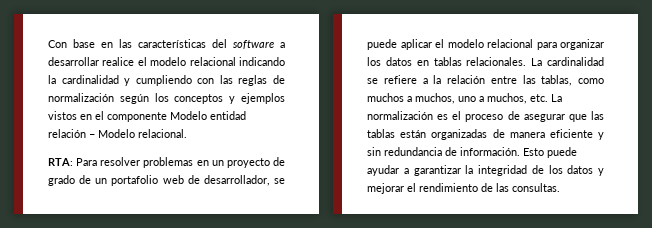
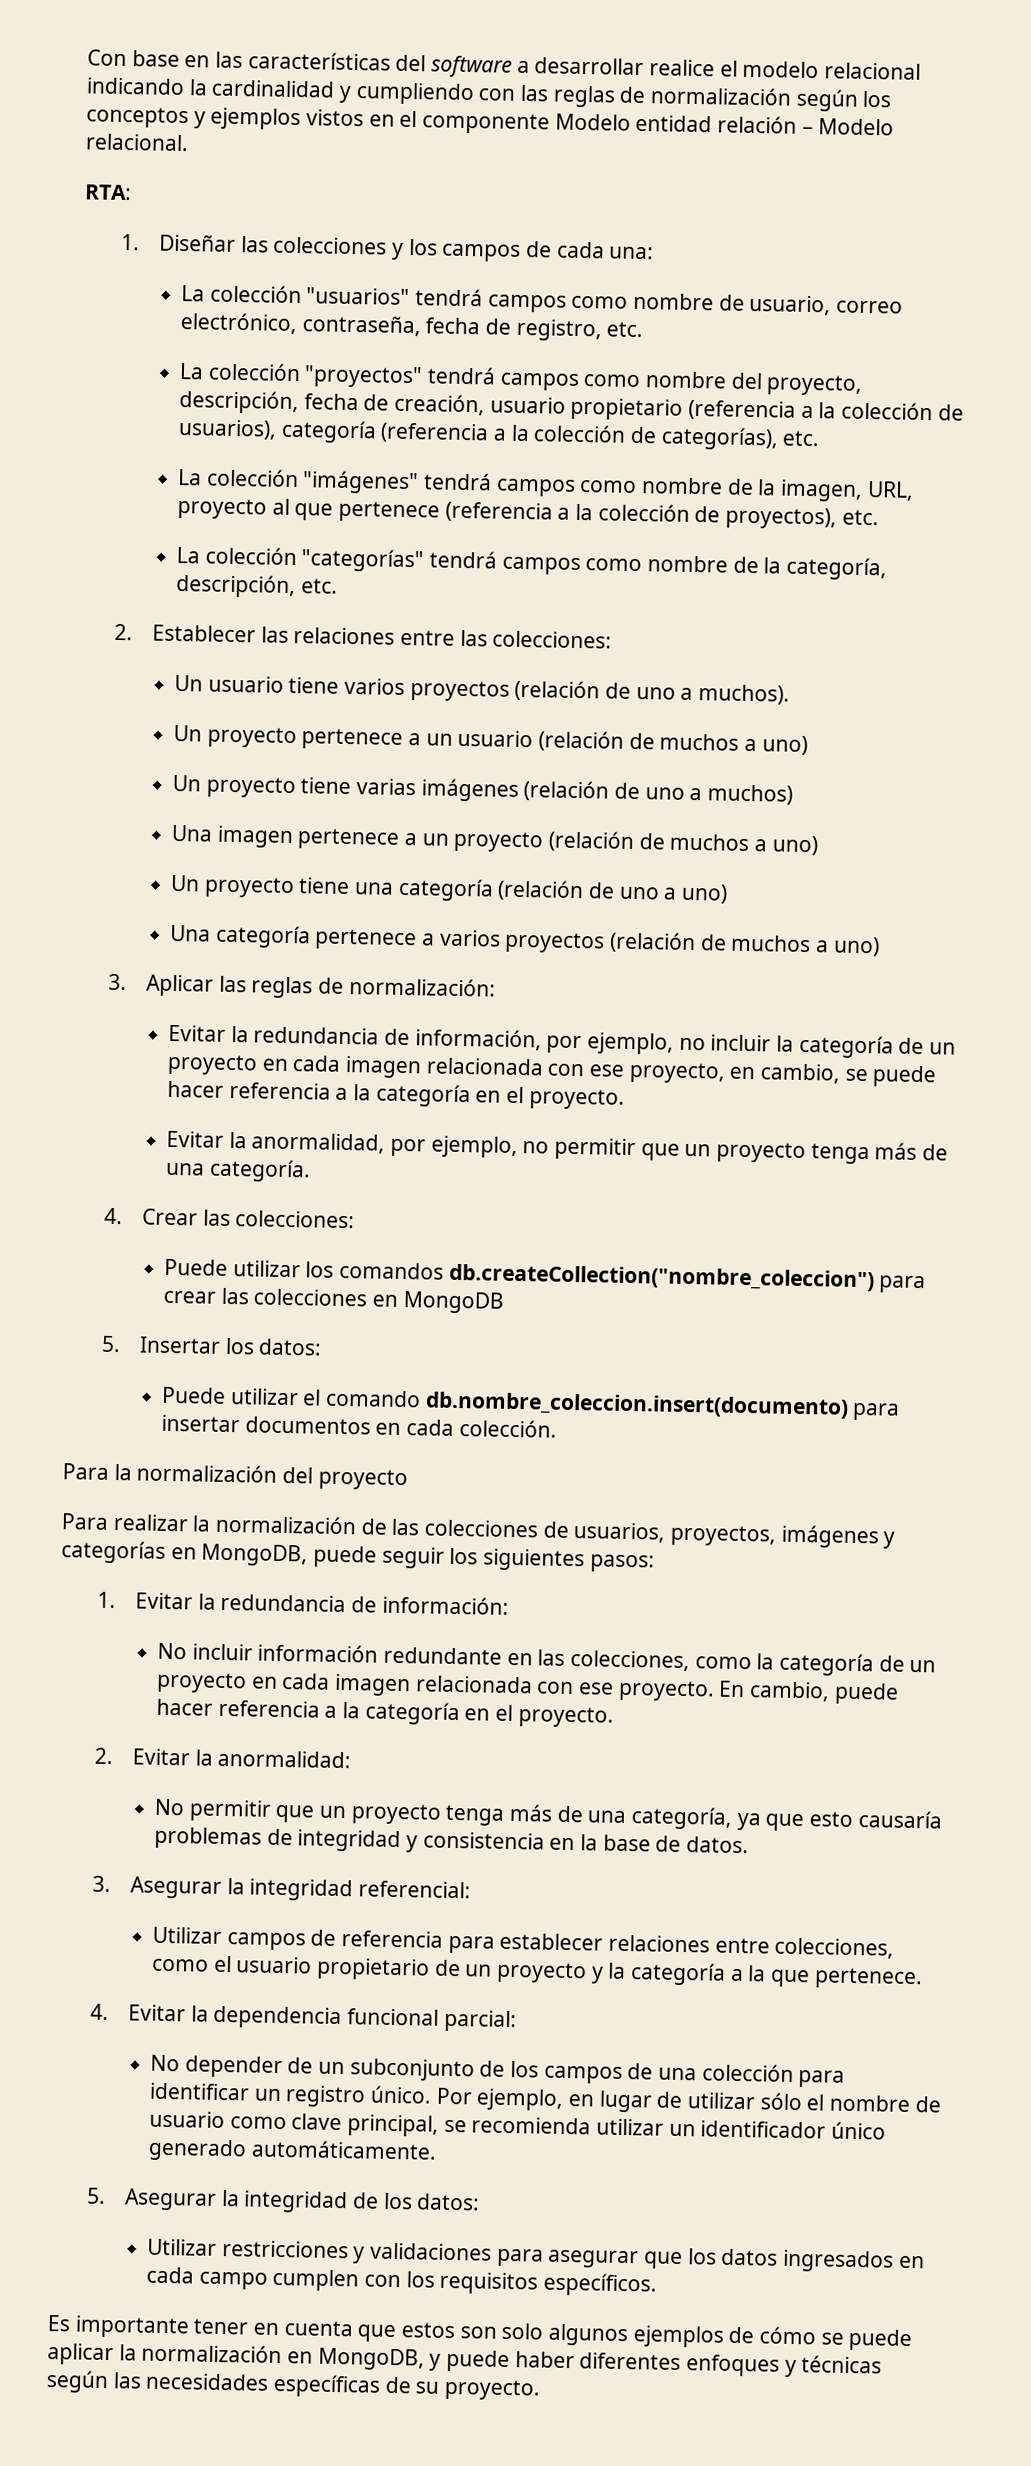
[76,157,285,168] [48,175,285,186] [367,39,604,50] [367,57,604,66] [367,75,604,86] [367,93,562,104] [367,111,604,122] [367,129,604,140] [367,147,577,158] [367,165,604,176] [367,183,560,194] Para resolver problemas en un proyecto de grado de un portafolio web de desarrollador, se puede aplicar el modelo relacional para organizar los datos en tablas relacionales. La cardinalidad se refiere a la relación entre las tablas, como muchos a muchos, uno a muchos, etc. La normalización es el proceso de asegurar que las tablas están organizadas de manera eficiente y sin redundancia de información. Esto puede ayudar a garantizar la integridad de los datos y mejorar el rendimiento de las consultas. -> [121,233,655,262] [180,284,903,316] [179,312,644,342] [178,362,864,396] [178,389,964,421] [177,418,821,451] [177,468,914,502] [176,497,879,530] [175,546,887,581] [175,573,338,599] [114,623,613,649] [173,674,790,705] [172,724,808,756] [171,774,793,805] [170,824,818,856] [169,874,728,904] [169,924,880,957] [108,973,496,999] [167,1024,957,1059] [166,1053,937,1088] [166,1080,625,1110] [165,1130,949,1165] [164,1158,311,1183] [104,1207,356,1229] [163,1258,927,1294] [162,1287,504,1314] [101,1335,323,1356] [160,1386,901,1421] [160,1414,557,1438] [62,1463,408,1491] [61,1513,896,1549] [61,1540,655,1573] [97,1591,509,1615] [156,1642,937,1677] [155,1671,899,1705] [155,1698,614,1728] [94,1747,352,1769] [153,1798,942,1832] [153,1826,749,1854] [92,1875,471,1902] [151,1926,895,1959] [151,1955,923,1990] [90,2003,517,2033] [149,2054,846,2088] [148,2082,941,2113] [148,2110,886,2140] [147,2138,437,2162] [86,2187,481,2214] [146,2238,925,2273] [145,2266,657,2297] [47,2315,913,2352] [47,2343,883,2378] [46,2369,541,2401] // 1. Diseñar las colecciones y los campos de cada una: // La colección "usuarios" tendrá campos como nombre de usuario, correo electrónico, contraseña, fecha de registro, etc. // La colección "proyectos" tendrá campos como nombre del proyecto, descripción, fecha de creación, usuario propietario (referencia a la colección de usuarios), categoría (referencia a la colección de categorías), etc. // La colección "imágenes" tendrá campos como nombre de la imagen, URL, proyecto al que pertenece (referencia a la colección de proyectos), etc. // La colección "categorías" tendrá campos como nombre de la categoría, descripción, etc. // 2. Establecer las relaciones entre las colecciones: // Un usuario tiene varios proyectos (relación de uno a muchos). // Un proyecto pertenece a un usuario (relación de muchos a uno) // Un proyecto tiene varias imágenes (relación de uno a muchos) // Una imagen pertenece a un proyecto (relación de muchos a uno) // Un proyecto tiene una categoría (relación de uno a uno) // Una categoría pertenece a varios proyectos (relación de muchos a uno) // 3. Aplicar las reglas de normalización: // Evitar la redundancia de información, por ejemplo, no incluir la categoría de un proyecto en cada imagen relacionada con ese proyecto, en cambio, se puede hacer referencia a la categoría en el proyecto. // Evitar la anormalidad, por ejemplo, no permitir que un proyecto tenga más de una categoría. // 4. Crear las colecciones: // Puede utilizar los comandos db.createCollection("nombre_coleccion") para crear las colecciones en MongoDB // 5. Insertar los datos: // Puede utilizar el comando db.nombre_coleccion.insert(documento) para insertar documentos en cada colección. // Para la normalización del proyecto // Para realizar la normalización de las colecciones de usuarios, proyectos, imágenes y categorías en MongoDB, puede seguir los siguientes pasos: // 1. Evitar la redundancia de información: // No incluir información redundante en las colecciones, como la categoría de un proyecto en cada imagen relacionada con ese proyecto. En cambio, puede hacer referencia a la categoría en el proyecto. // 2. Evitar la anormalidad: // No permitir que un proyecto tenga más de una categoría, ya que esto causaría problemas de integridad y consistencia en la base de datos. // 3. Asegurar la integridad referencial: // Utilizar campos de referencia para establecer relaciones entre colecciones, como el usuario propietario de un proyecto y la categoría a la que pertenece. // 4. Evitar la dependencia funcional parcial: // No depender de un subconjunto de los campos de una colección para identificar un registro único. Por ejemplo, en lugar de utilizar sólo el nombre de usuario como clave principal, se recomienda utilizar un identificador único generado automáticamente. // 5. Asegurar la integridad de los datos: // Utilizar restricciones y validaciones para asegurar que los datos ingresados en cada campo cumplen con los requisitos específicos. // Es importante tener en cuenta que estos son solo algunos ejemplos de cómo se puede aplicar la normalización en MongoDB, y puede haber diferentes enfoques y técnicas según las necesidades específicas de su proyecto.

